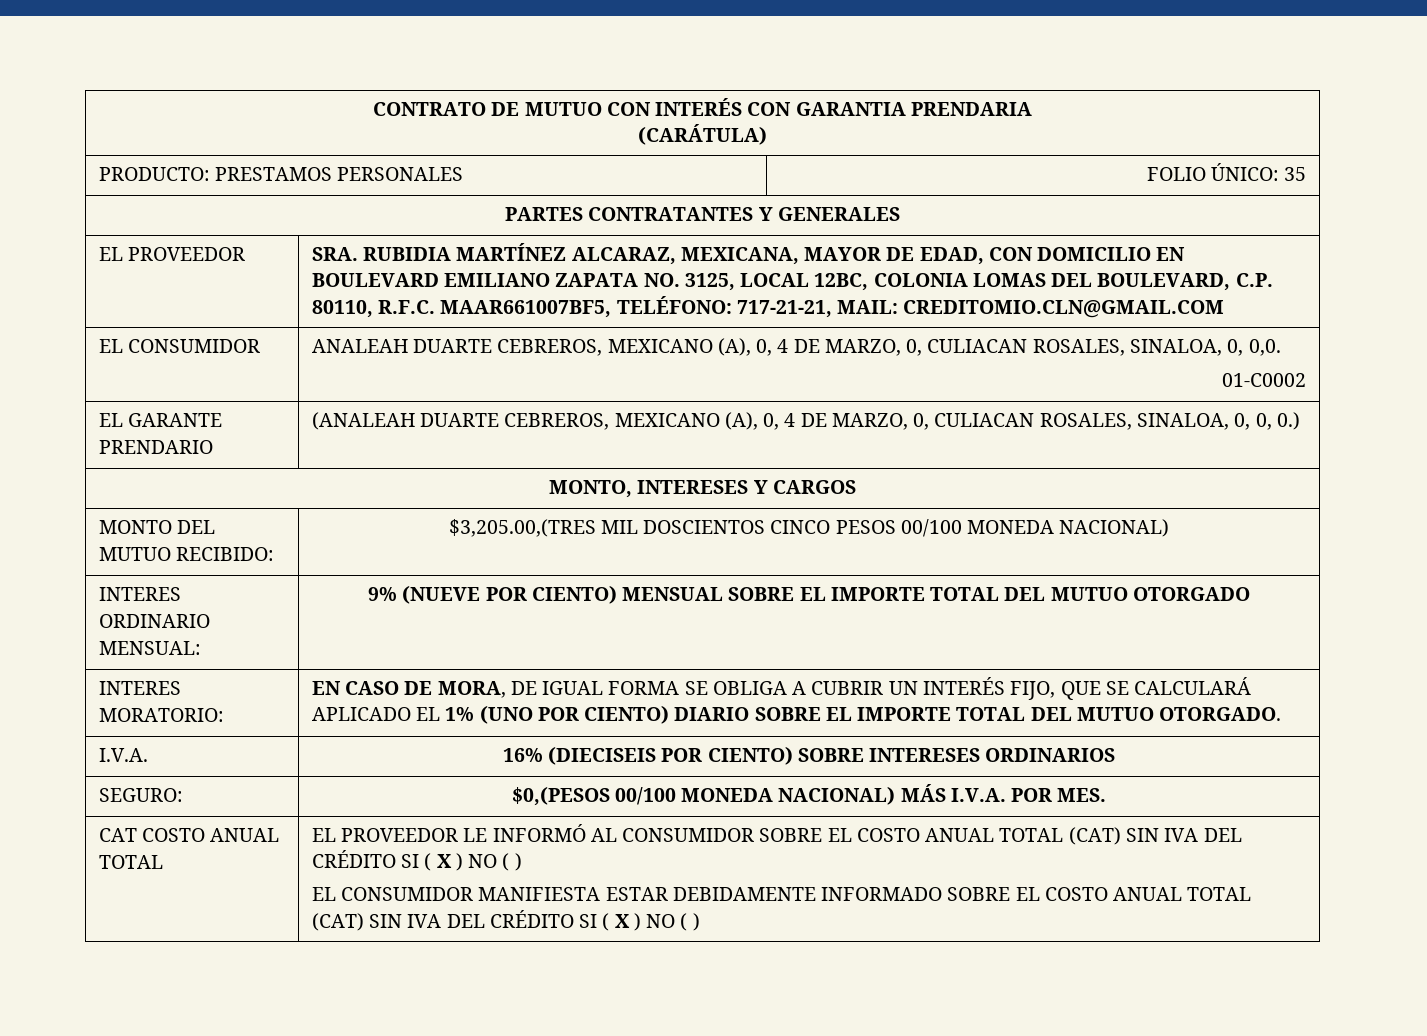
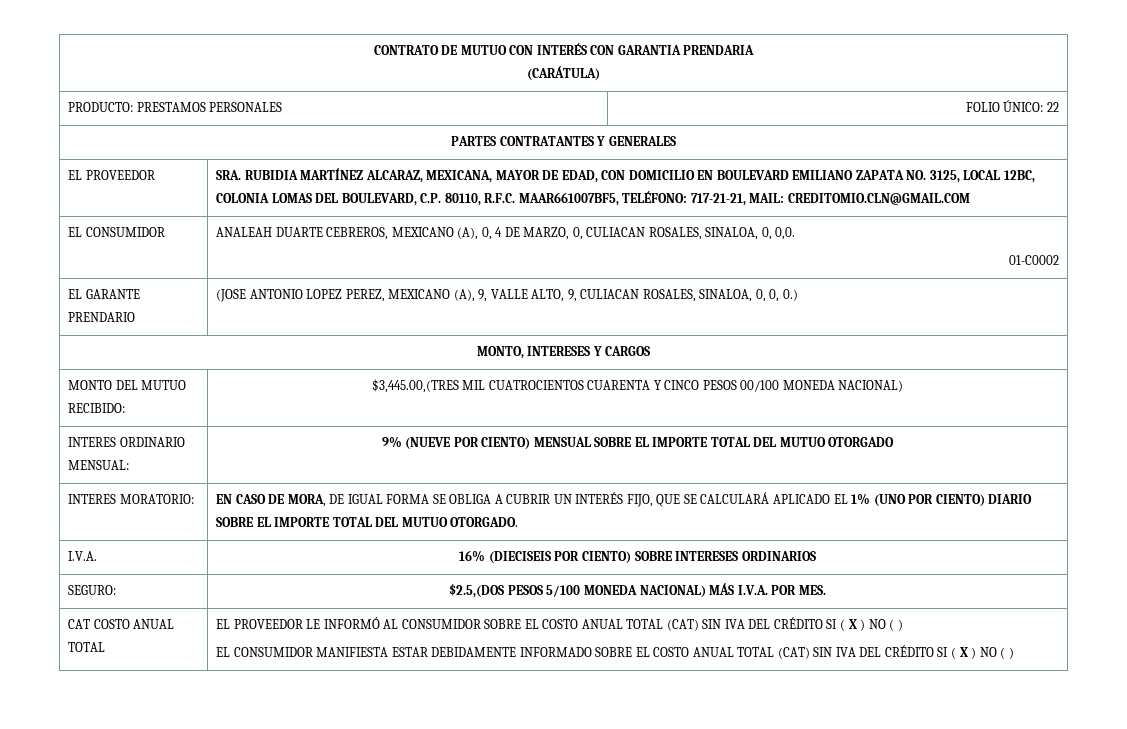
[1284,167,1307,181] 35 -> [1046,102,1059,112] 22
[311,412,930,430] (ANALEAH DUARTE CEBREROS, MEXICANO (A), 0, 4 DE MARZO, 0, -> [216,289,577,302] (JOSE ANTONIO LOPEZ PEREZ, MEXICANO (A), 9, VALLE ALTO, 9,
[448,519,766,537] $3,205.00,(TRES MIL DOSCIENTOS -> [371,379,662,393] $3,445.00,(TRES MIL CUATROCIENTOS CUARENTA Y
[511,786,676,806] $0,(PESOS 00/100 -> [449,583,581,598] $2.5,(DOS PESOS 5/100

